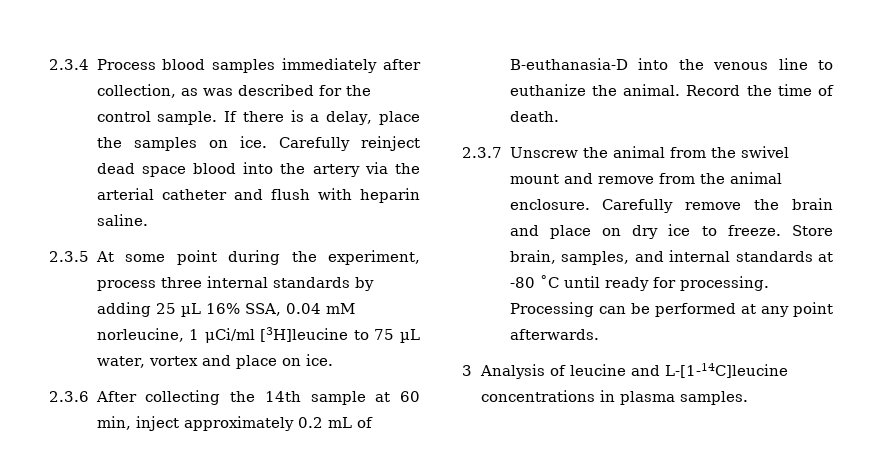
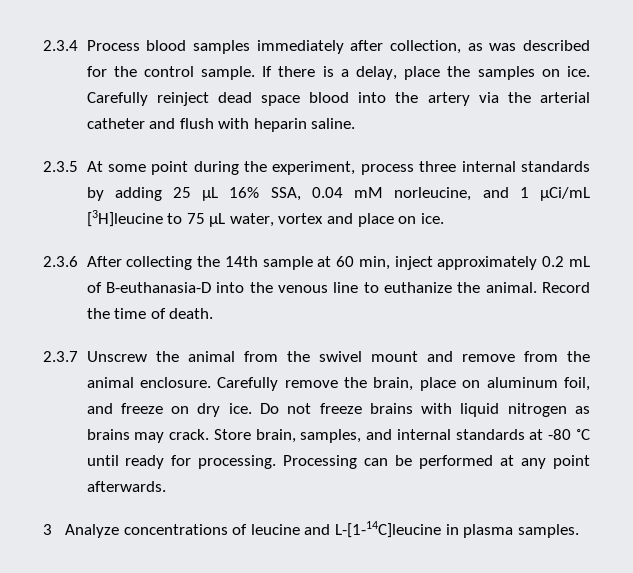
[189,328,255,343] 1 μCi/ml -> [482,187,591,201] and 1 μCi/mL
[792,198,833,210] [509,224,781,239] brain and place on dry ice to freeze. -> [373,377,591,391] [86,403,590,417] [86,429,210,443] brain, place on aluminum foil, and freeze on dry ice. Do not freeze brains with liquid nitrogen as brains may crack.
[479,364,545,379] Analysis -> [65,524,228,538] Analyze concentrations
[480,390,595,402] concentrations -> (441, 529) none

